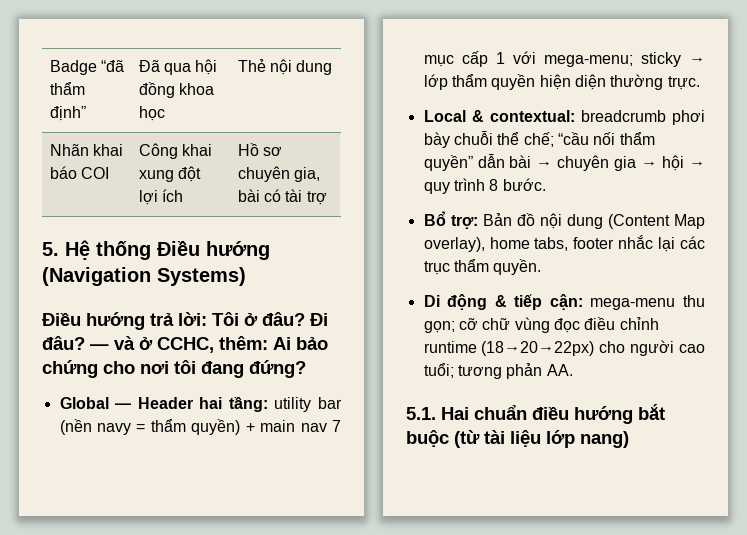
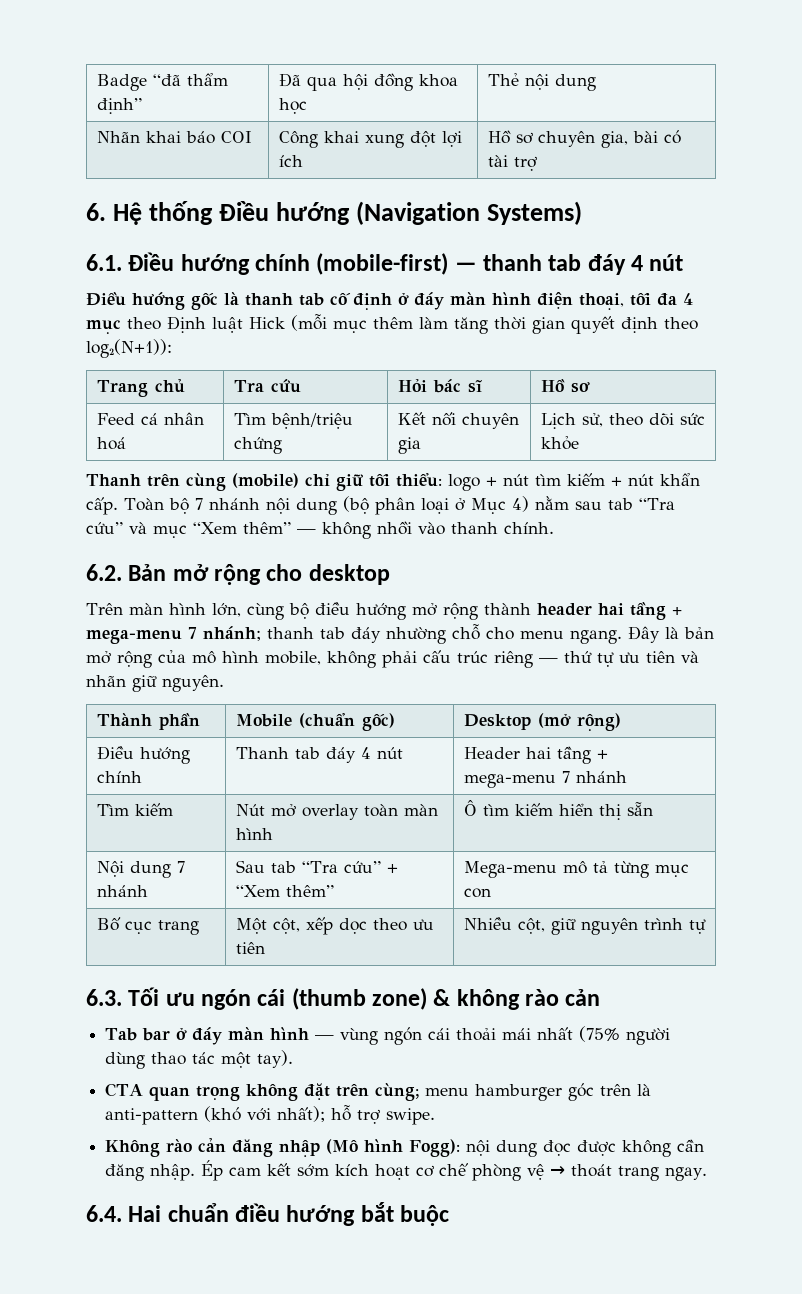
[42,242,59,256] 5. -> [86,203,106,221] 6.
[42,312,328,330] [42,336,328,353] [42,360,306,378] [59,397,342,412] [59,419,342,435] [423,51,705,67] [423,74,700,90] [423,110,705,125] [423,131,655,148] [423,154,705,171] [423,178,546,194] [423,211,705,229] [423,235,705,252] [423,259,542,275] [423,294,705,310] [423,317,659,333] [423,340,705,356] [423,363,573,379] [406,407,436,420] Điều hướng trả lời: Tôi ở đâu? Đi đâu? — và ở CCHC, thêm: Ai bảo chứng cho nơi tôi đang đứng? // Global — Header hai tầng: utility bar (nền navy = thẩm quyền) + main nav 7 mục cấp 1 với mega-menu; sticky → lớp thẩm quyền hiện diện thường trực. // Local & contextual: breadcrumb phơi bày chuỗi thể chế; “cầu nối thẩm quyền” dẫn bài → chuyên gia → hội → quy trình 8 bước. // Bổ trợ: Bản đồ nội dung (Content Map overlay), home tabs, footer nhắc lại các trục thẩm quyền. // Di động & tiếp cận: mega-menu thu gọn; cỡ chữ vùng đọc điều chỉnh runtime (18→20→22px) cho người cao tuổi; tương phản AA. // 5.1. -> [86,252,684,275] [86,292,693,310] [86,314,698,334] [86,339,172,358] [96,379,185,397] [233,379,301,393] [397,379,482,393] [540,379,590,393] [96,412,204,425] [96,437,126,450] [233,413,353,429] [233,437,282,454] [397,412,519,429] [397,437,421,454] [540,413,705,429] [540,436,579,450] [86,473,700,491] [86,496,675,515] [86,521,554,539] [86,564,390,585] [86,602,682,620] [86,624,714,644] [86,650,699,668] [86,675,224,692] [96,713,200,730] [235,713,395,731] [463,713,621,731] [96,746,190,764] [96,771,142,783] [235,747,403,763] [463,746,608,764] [463,771,627,788] [96,803,173,816] [235,804,438,820] [235,828,273,840] [463,800,653,820] [96,861,185,878] [96,885,148,897] [235,860,398,873] [235,885,334,897] [463,861,689,878] [463,888,491,898] [96,917,199,935] [235,917,434,935] [235,942,265,954] [463,917,706,935] [86,987,601,1010] [105,1026,671,1045] [105,1050,294,1069] [105,1083,652,1101] [105,1105,436,1125] [105,1138,705,1157] [105,1160,708,1181] [86,1205,122,1222] 6.1. Điều hướng chính (mobile-first) — thanh tab đáy 4 nút // Điều hướng gốc là thanh tab cố định ở đáy màn hình điện thoại, tối đa 4 mục theo Định luật Hick (mỗi mục thêm làm tăng thời gian quyết định theo log₂(N+1)): // Trang chủ | Tra cứu | Hỏi bác sĩ | Hồ sơ // Feed cá nhân hoá | Tìm bệnh/triệu chứng | Kết nối chuyên gia | Lịch sử, theo dõi sức khỏe // Thanh trên cùng (mobile) chỉ giữ tối thiểu: logo + nút tìm kiếm + nút khẩn cấp. Toàn bộ 7 nhánh nội dung (bộ phân loại ở Mục 4) nằm sau tab “Tra cứu” và mục “Xem thêm” — không nhồi vào thanh chính. // 6.2. Bản mở rộng cho desktop // Trên màn hình lớn, cùng bộ điều hướng mở rộng thành header hai tầng + mega-menu 7 nhánh; thanh tab đáy nhường chỗ cho menu ngang. Đây là bản mở rộng của mô hình mobile, không phải cấu trúc riêng — thứ tự ưu tiên và nhãn giữ nguyên. // Thành phần | Mobile (chuẩn gốc) | Desktop (mở rộng) // Điều hướng chính | Thanh tab đáy 4 nút | Header hai tầng + mega-menu 7 nhánh // Tìm kiếm | Nút mở overlay toàn màn hình | Ô tìm kiếm hiển thị sẵn // Nội dung 7 nhánh | Sau tab “Tra cứu” + “Xem thêm” | Mega-menu mô tả từng mục con // Bố cục trang | Một cột, xếp dọc theo ưu tiên | Nhiều cột, giữ nguyên trình tự // 6.3. Tối ưu ngón cái (thumb zone) & không rào cản // Tab bar ở đáy màn hình — vùng ngón cái thoải mái nhất (75% người dùng thao tác một tay). // CTA quan trọng không đặt trên cùng; menu hamburger góc trên là anti-pattern (khó với nhất); hỗ trợ swipe. // Không rào cản đăng nhập (Mô hình Fogg): nội dung đọc được không cần đăng nhập. Ép cam kết sớm kích hoạt cơ chế phòng vệ → thoát trang ngay. // 6.4.
[454,430,629,448] (từ tài liệu lớp nang) -> (450, 1215) none

